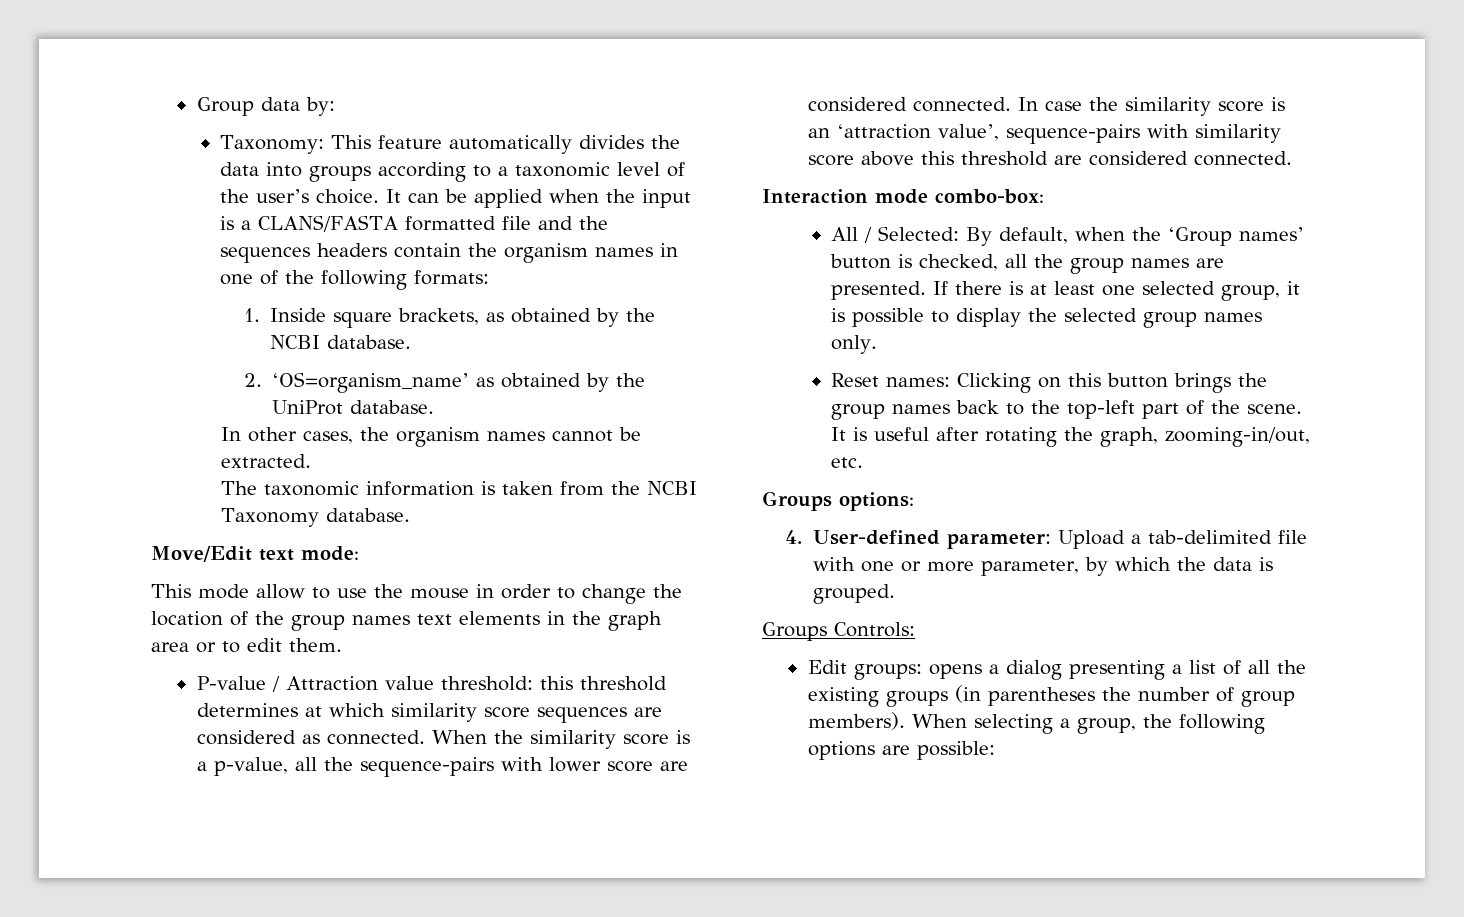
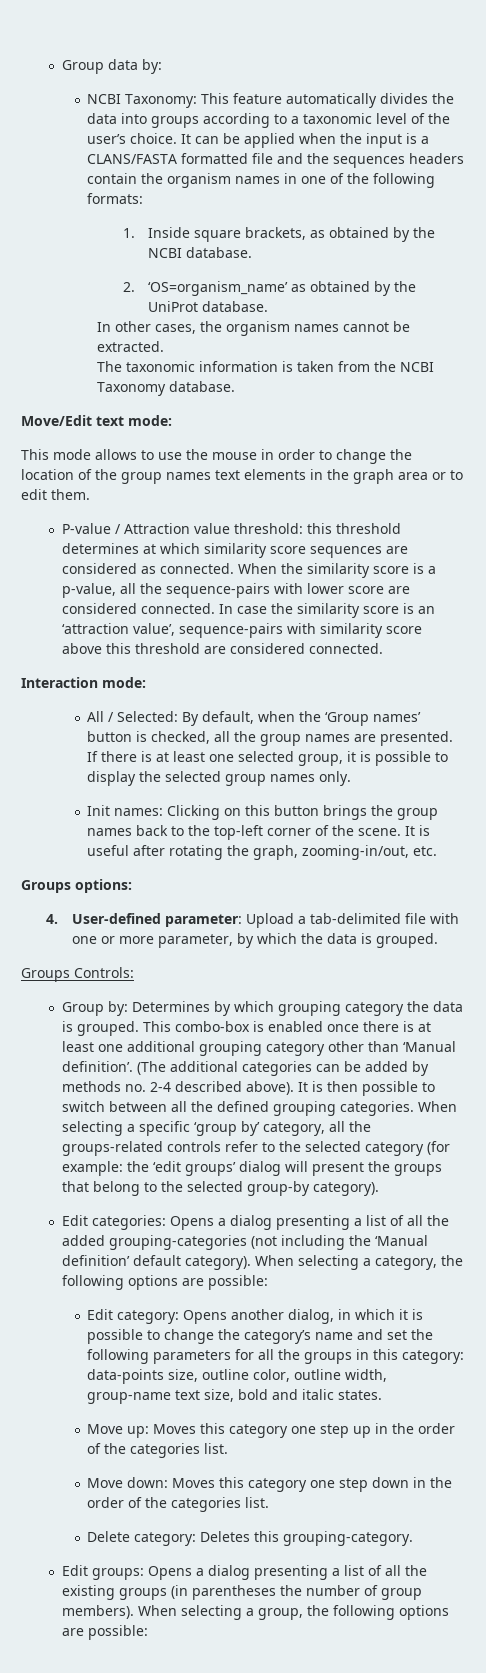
(335, 106) none -> [87,94,122,104] NCBI
[256,584,305,599] allow -> [95,449,137,460] allows
[875,189,1044,204] mode combo-box: -> [102,677,146,688] mode:
[831,373,880,387] Reset -> [87,805,111,816] Init
[1142,403,1180,419] part -> [267,828,312,836] corner
(915, 629) none -> [61,1001,463,1016] [61,1021,431,1036] [61,1041,456,1056] [61,1061,429,1076] [61,1081,435,1096] [61,1101,457,1116] [61,1121,371,1136] [61,1141,450,1156] [61,1161,442,1176] [61,1181,379,1196] [61,1215,449,1230] [61,1235,428,1250] [61,1255,463,1270] [61,1275,268,1290] [87,1309,424,1324] [87,1329,434,1344] [87,1349,465,1364] [87,1369,388,1384] [87,1389,383,1404] [87,1423,456,1438] [87,1443,229,1458] [87,1477,453,1492] [87,1497,270,1512] [87,1531,414,1546] // Group by: Determines by which grouping category the data is grouped. This combo-box is enabled once there is at least one additional grouping category other than ‘Manual definition’. (The additional categories can be added by methods no. 2-4 described above). It is then possible to switch between all the defined grouping categories. When selecting a specific ‘group by’ category, all the groups-related controls refer to the selected category (for example: the ‘edit groups’ dialog will present the groups that belong to the selected group-by category). // Edit categories: Opens a dialog presenting a list of all the added grouping-categories (not including the ‘Manual definition’ default category). When selecting a category, the following options are possible: // Edit category: Opens another dialog, in which it is possible to change the category’s name and set the following parameters for all the groups in this category: data-points size, outline color, outline width, group-name text size, bold and italic states. // Move up: Moves this category one step up in the order of the categories list. // Move down: Moves this category one step down in the order of the categories list. // Delete category: Deletes this grouping-category.
[928,664,982,679] opens -> [147,1566,192,1580] Opens

